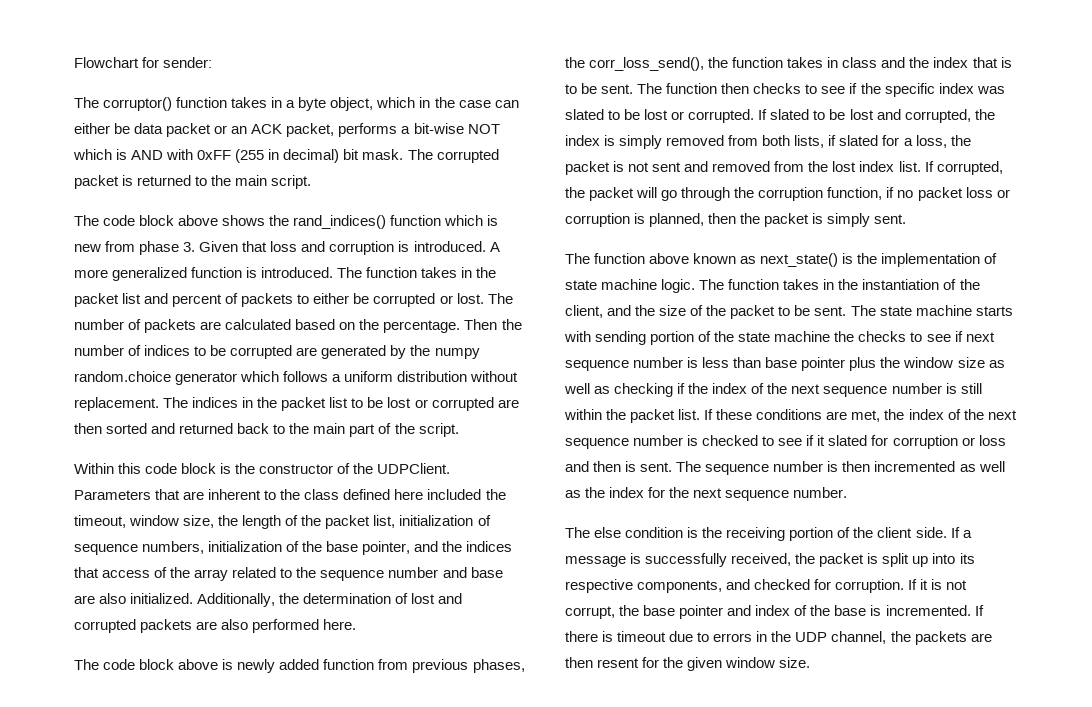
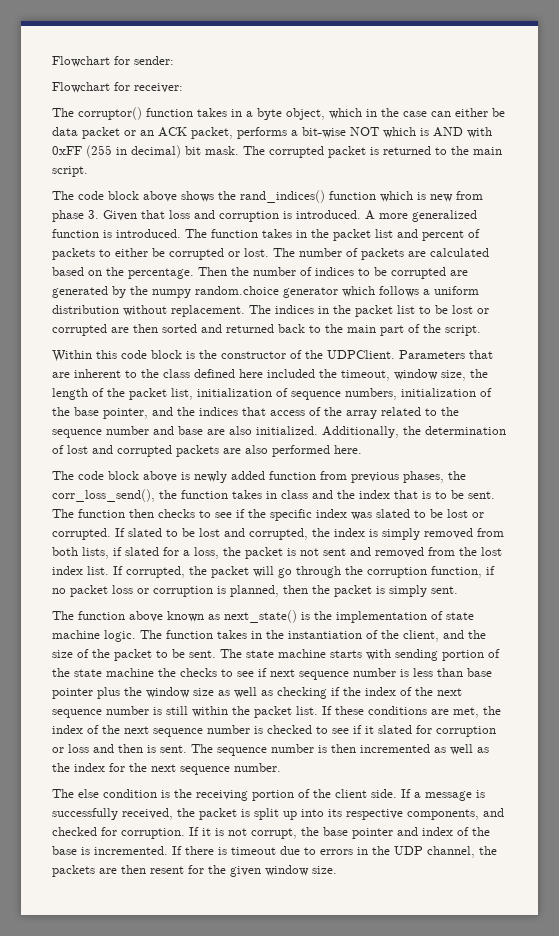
(213, 62) none -> [52,82,183,93] // Flowchart for receiver:

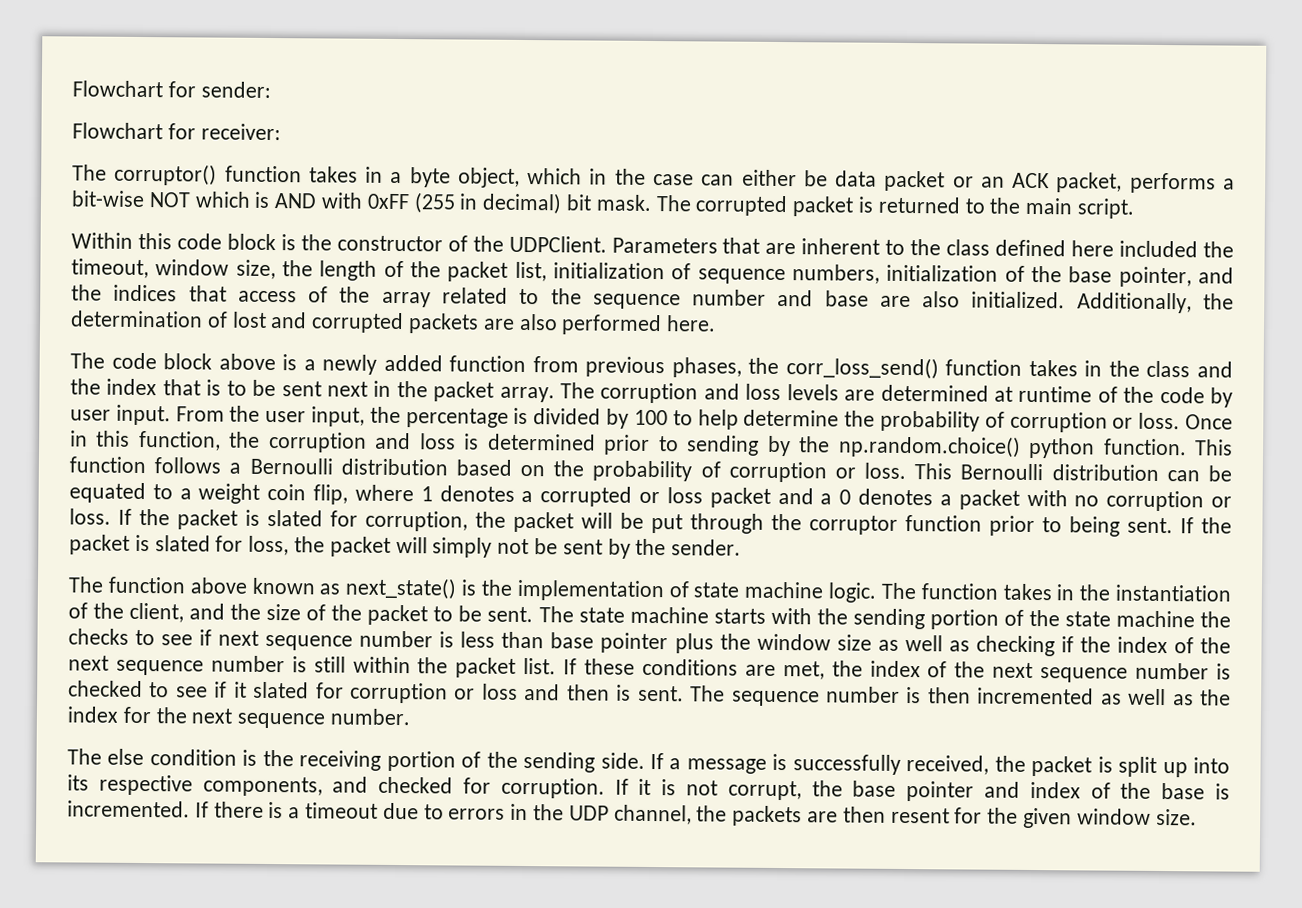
[52,190,483,203] [52,210,477,222] [52,229,480,241] [52,248,489,260] [52,267,468,279] [52,286,479,298] [52,305,489,317] [52,324,481,336] // The code block above shows the rand_indices() function which is new from phase 3. Given that loss and corruption is introduced. A more generalized function is introduced. The function takes in the packet list and percent of packets to either be corrupted or lost. The number of packets are calculated based on the percentage. Then the number of indices to be corrupted are generated by the numpy random.choice generator which follows a uniform distribution without replacement. The indices in the packet list to be lost or corrupted are then sorted and returned back to the main part of the script. -> (1136, 208) none
(190, 476) none -> [303,359,316,371] a
[52,489,277,502] corr_loss_send(), the function takes in -> [785,357,1140,380] corr_loss_send() function takes in the
[468,491,495,499] [52,509,484,521] [52,528,504,540] [52,547,502,559] [52,566,495,578] [52,585,458,597] sent. The function then checks to see if the specific index was slated to be lost or corrupted. If slated to be lost and corrupted, the index is simply removed from both lists, if slated for a loss, the packet is not sent and removed from the lost index list. If corrupted, the packet will go through the corruption function, if no packet loss or corruption is planned, then the packet is simply sent. -> [281,380,1233,408] [70,404,1234,433] [70,430,1234,459] [69,456,1232,483] [69,482,1233,512] [69,508,1232,537] [69,534,742,559] sent next in the packet array. The corruption and loss levels are determined at runtime of the code by user input. From the user input, the percentage is divided by 100 to help determine the probability of corruption or loss. Once in this function, the corruption and loss is determined prior to sending by the np.random.choice() python function. This function follows a Bernoulli distribution based on the probability of corruption or loss. This Bernoulli distribution can be equated to a weight coin flip, where 1 denotes a corrupted or loss packet and a 0 denotes a packet with no corruption or loss. If the packet is slated for corruption, the packet will be put through the corruptor function prior to being sent. If the packet is slated for loss, the packet will simply not be sent by the sender.
(391, 654) none -> [816,608,848,625] the
[335,789,367,798] client -> [523,752,596,773] sending
(227, 851) none -> [288,807,301,819] a

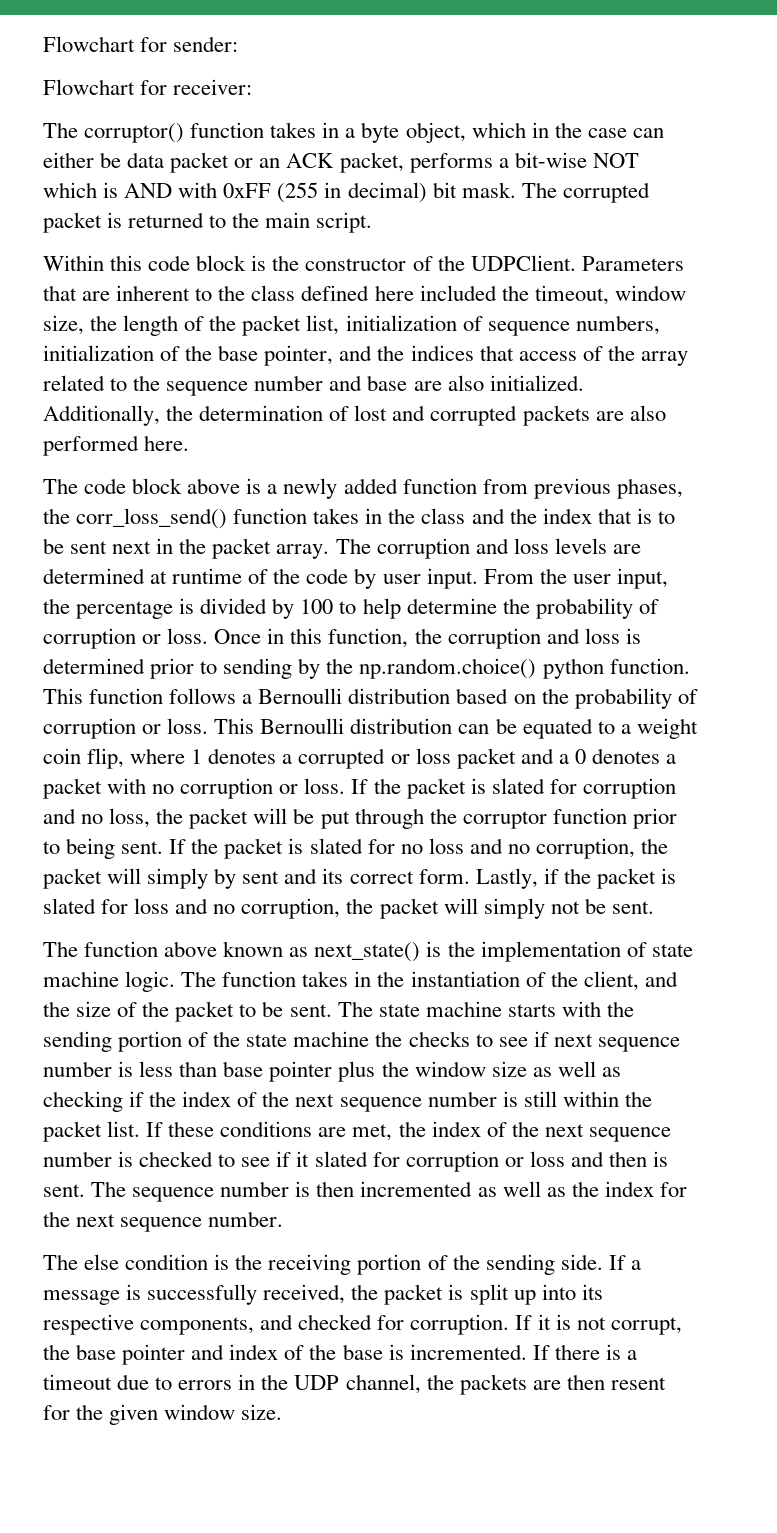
[365,510,468,532] corruption, -> [582,778,676,799] [43,808,151,828] corruption and no loss,
[248,535,290,556] loss, -> [400,838,669,859] [43,868,676,889] [43,898,341,919] no loss and no corruption, the packet will simply by sent and its correct form. Lastly, if the packet is slated for loss and no corruption,
[562,538,742,559] sent by the sender. -> [611,901,654,914] sent.

